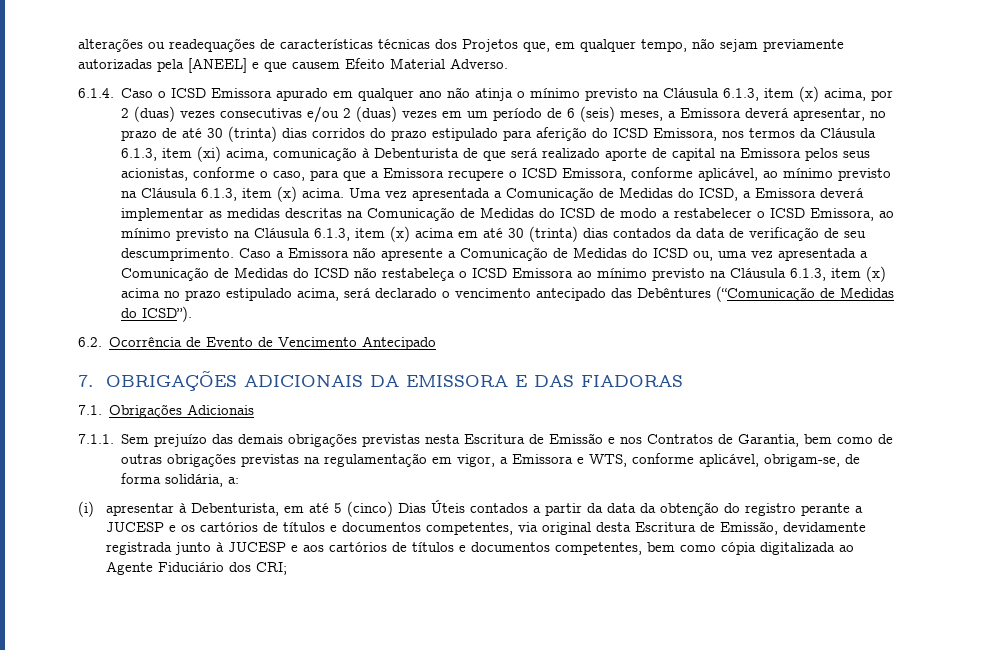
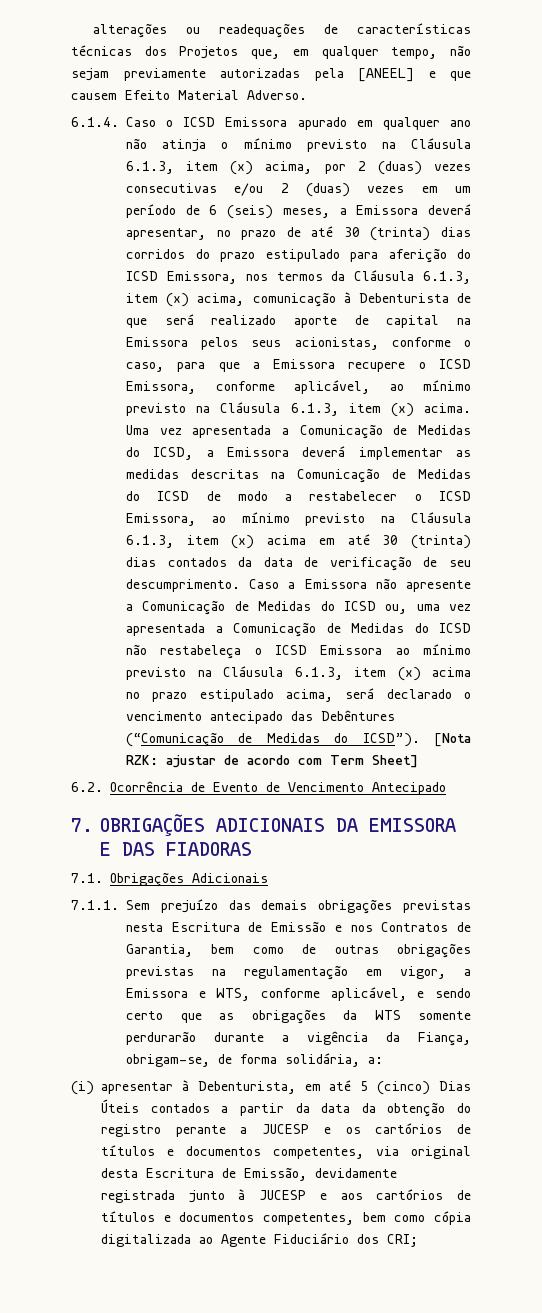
[197,146,222,162] (xi) -> [166,293,190,307] (x)
(193, 314) none -> [433,733,471,747] [126,755,418,768] [Nota RZK: ajustar de acordo com Term Sheet]
(760, 460) none -> [417,988,472,998] [126,1009,471,1024] [126,1031,471,1046] e sendo certo que as obrigações da WTS somente perdurarão durante a vigência da Fiança,

